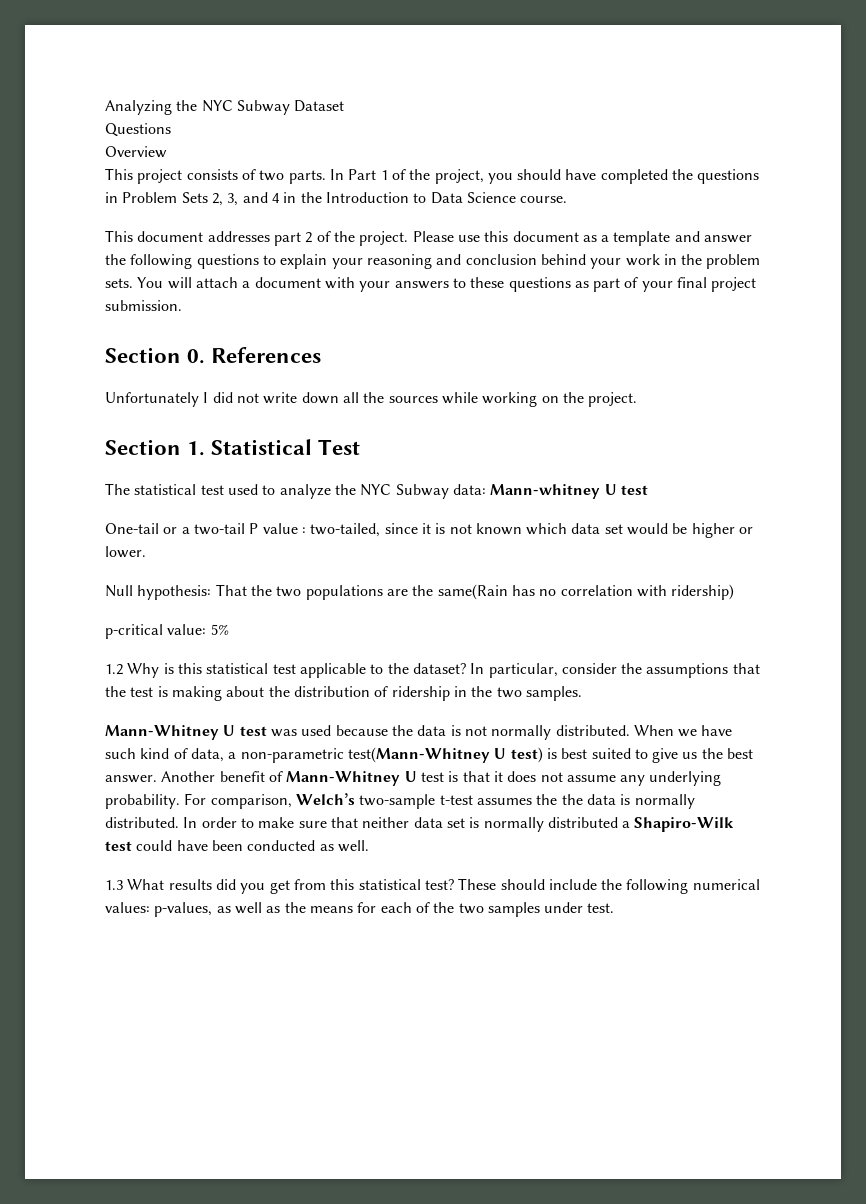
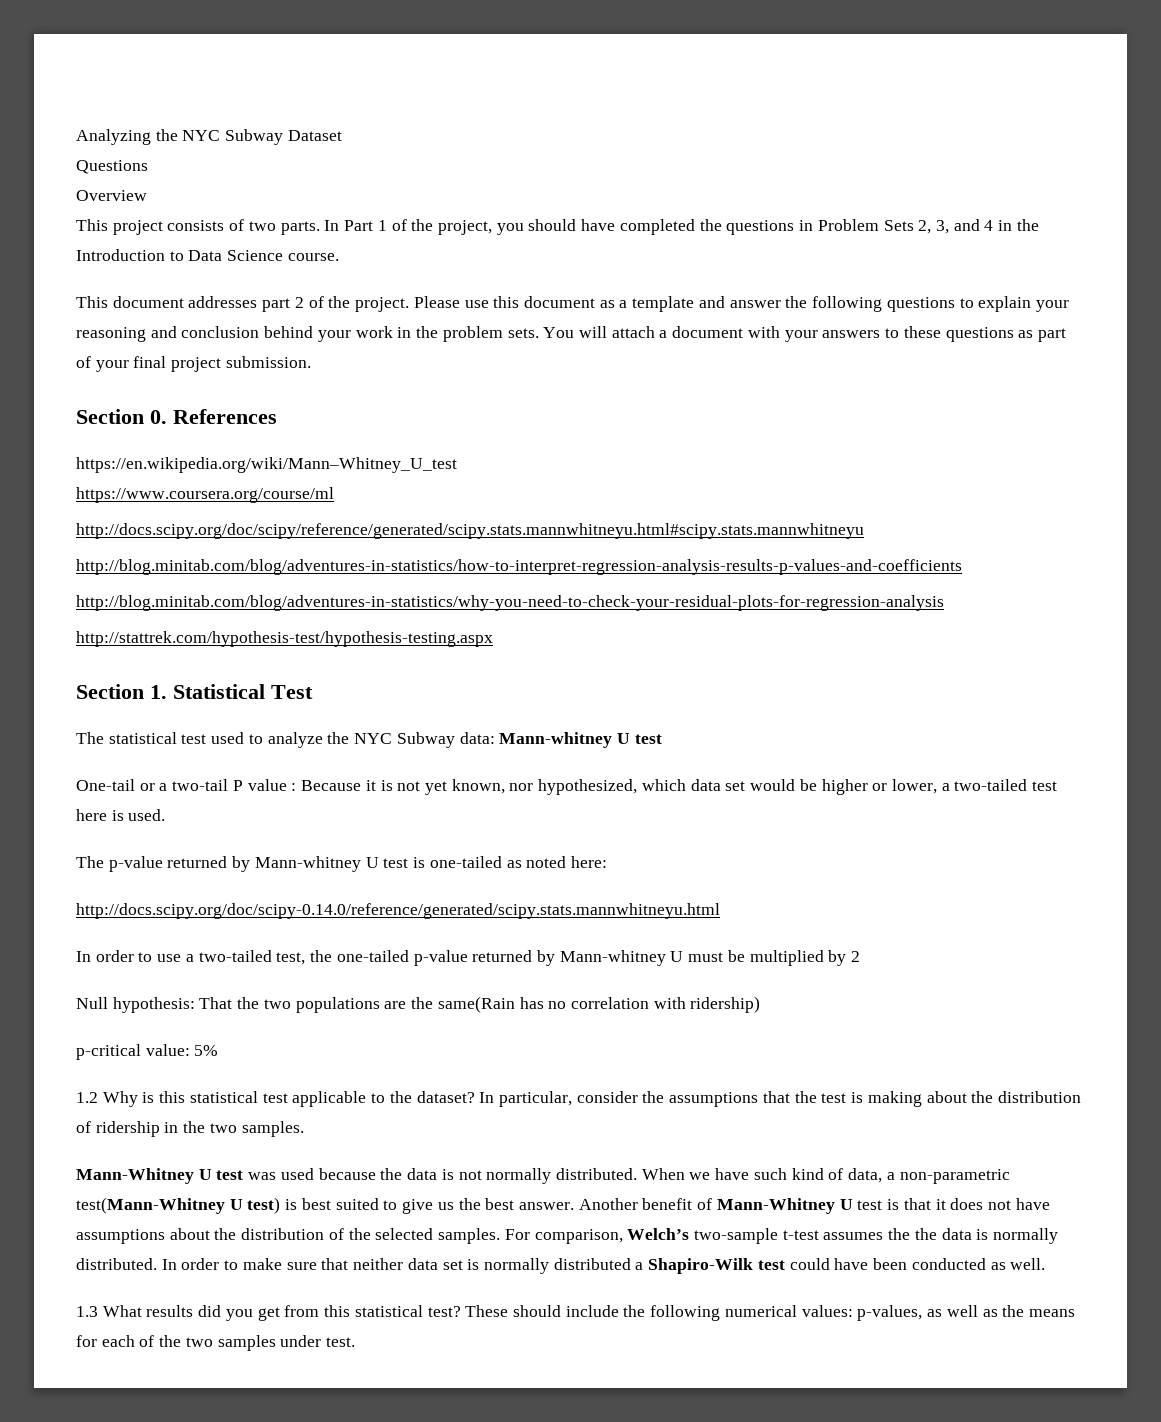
[105,392,638,407] Unfortunately I did not write down all the sources while working on the project. -> [76,457,457,473] [76,487,334,503] [76,523,864,539] [76,559,962,575] [76,595,944,611] [76,631,493,647] https://en.wikipedia.org/wiki/Mann–Whitney_U_test // https://www.coursera.org/course/ml // http://docs.scipy.org/doc/scipy/reference/generated/scipy.stats.mannwhitneyu.html#scipy.stats.mannwhitneyu // http://blog.minitab.com/blog/adventures-in-statistics/how-to-interpret-regression-analysis-results-p-values-and-coefficients // http://blog.minitab.com/blog/adventures-in-statistics/why-you-need-to-check-your-residual-plots-for-regression-analysis // http://stattrek.com/hypothesis-test/hypothesis-testing.aspx
[310,523,418,537] two-tailed, since -> [301,780,362,791] Because
[475,523,522,535] known -> [424,779,638,795] yet known, nor hypothesized,
[105,546,146,558] lower. -> [891,779,1058,794] [76,809,166,821] [76,856,607,872] [76,903,720,919] [76,950,861,966] lower, a two-tailed test here is used. // The p-value returned by Mann-whitney U test is one-tailed as noted here: // http://docs.scipy.org/doc/scipy-0.14.0/reference/generated/scipy.stats.mannwhitneyu.html // In order to use a two-tailed test, the one-tailed p-value returned by Mann-whitney U must be multiplied by 2
[566,771,722,786] [105,794,180,809] assume any underlying probability. -> [1015,1198,1050,1210] [76,1228,501,1244] have assumptions about the distribution of the selected samples.

